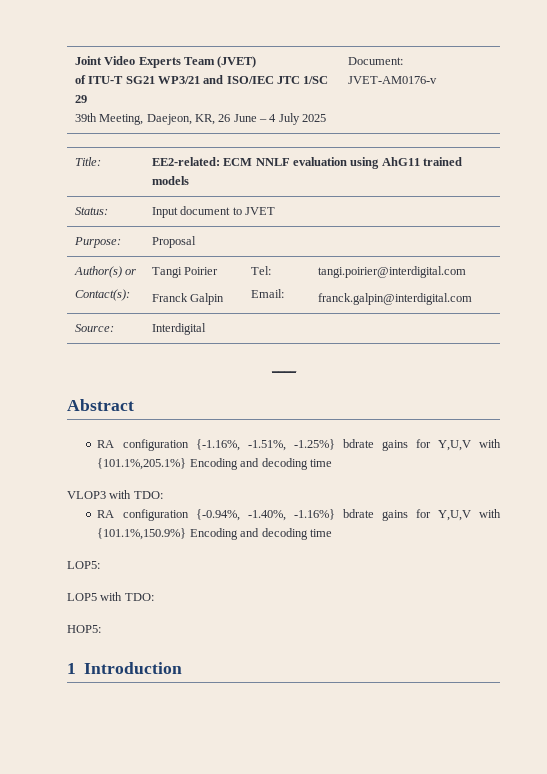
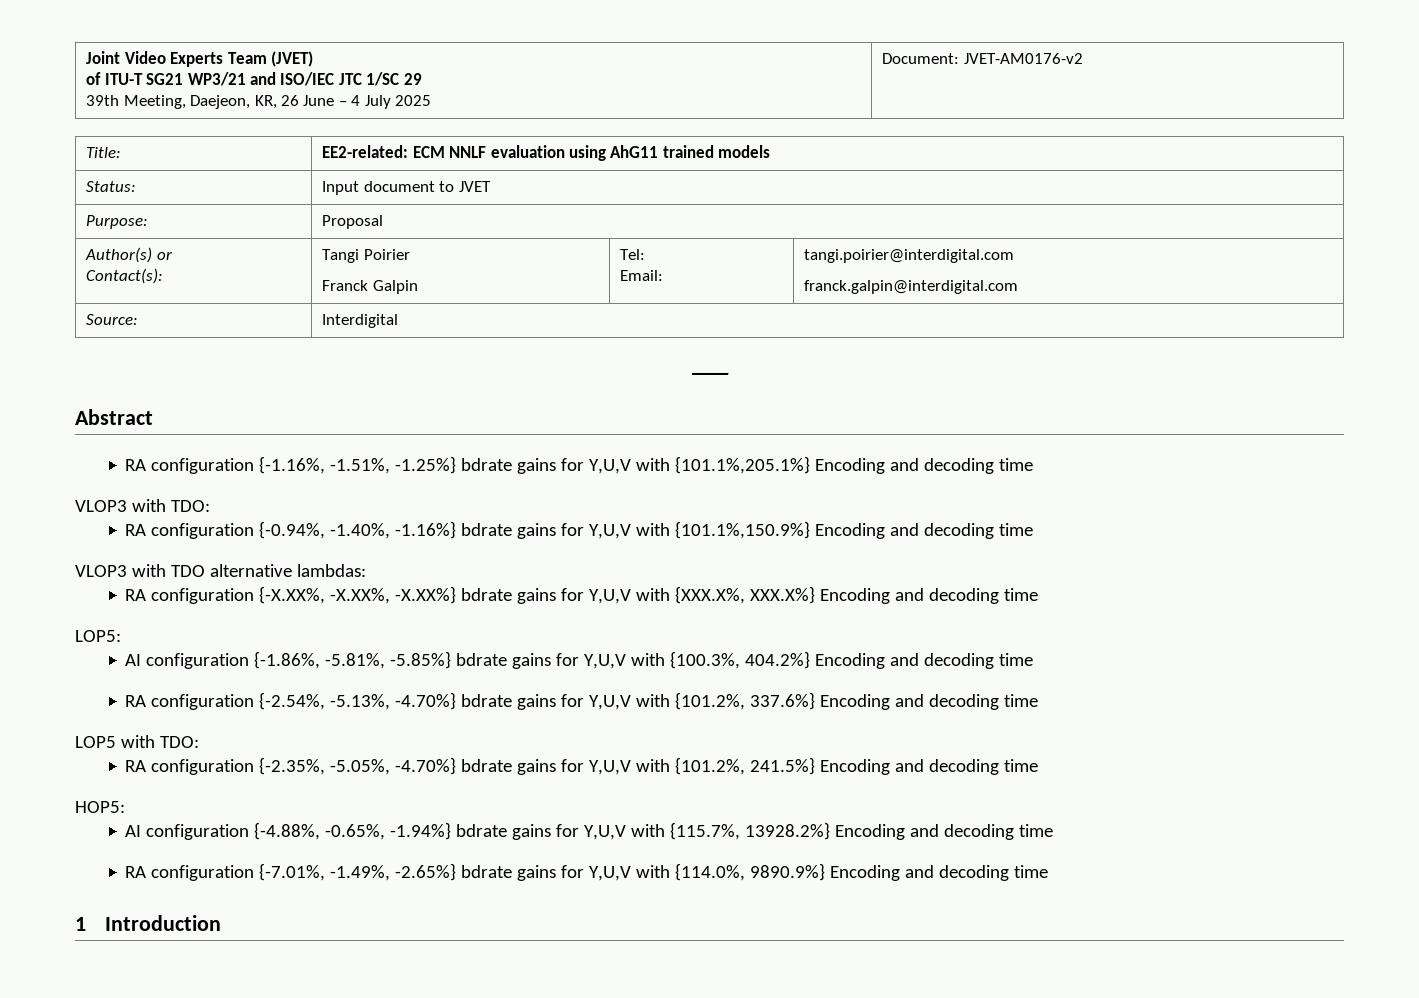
[347,76,437,84] JVET-AM0176-v -> [963,53,1083,64] JVET-AM0176-v2
[67,561,100,569] [67,592,154,601] [67,625,101,633] LOP5: // LOP5 with TDO: // HOP5: -> [75,564,366,577] [125,586,1039,604] [75,630,121,642] [125,651,1034,669] [125,692,1039,710] [75,735,199,748] [125,757,1039,775] [75,801,125,813] [125,822,1054,840] [125,863,1049,881] VLOP3 with TDO alternative lambdas: // RA configuration {-X.XX%, -X.XX%, -X.XX%} bdrate gains for Y,U,V with {XXX.X%, XXX.X%} Encoding and decoding time // LOP5: // AI configuration {-1.86%, -5.81%, -5.85%} bdrate gains for Y,U,V with {100.3%, 404.2%} Encoding and decoding time // RA configuration {-2.54%, -5.13%, -4.70%} bdrate gains for Y,U,V with {101.2%, 337.6%} Encoding and decoding time // LOP5 with TDO: // RA configuration {-2.35%, -5.05%, -4.70%} bdrate gains for Y,U,V with {101.2%, 241.5%} Encoding and decoding time // HOP5: // AI configuration {-4.88%, -0.65%, -1.94%} bdrate gains for Y,U,V with {115.7%, 13928.2%} Encoding and decoding time // RA configuration {-7.01%, -1.49%, -2.65%} bdrate gains for Y,U,V with {114.0%, 9890.9%} Encoding and decoding time

